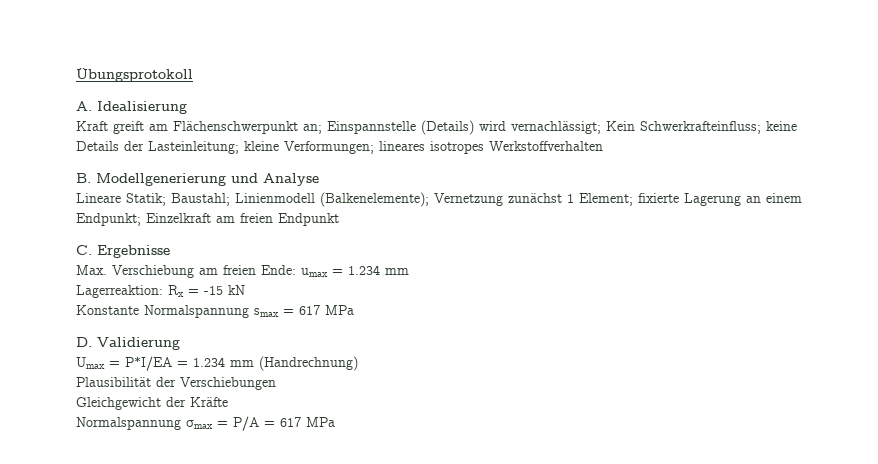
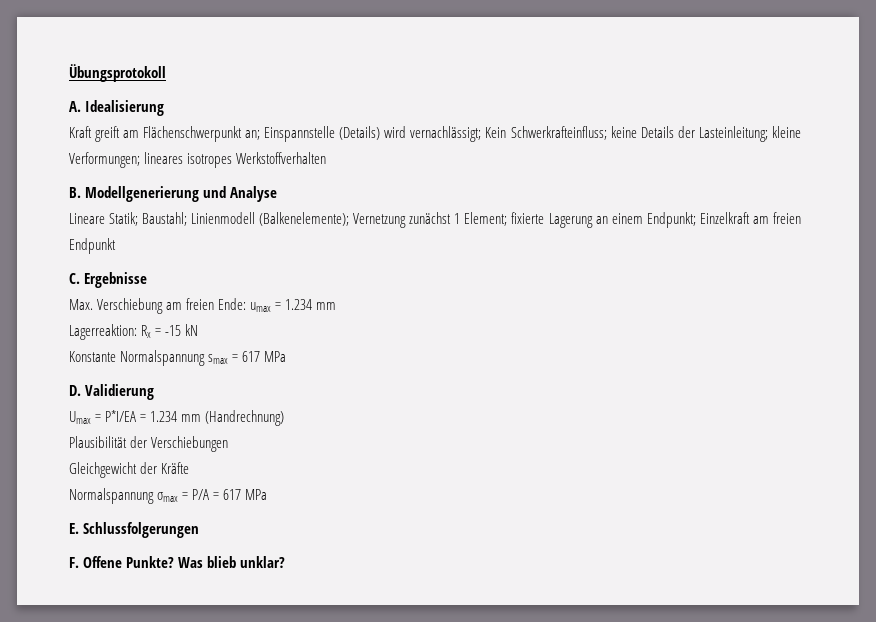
(335, 422) none -> [69,522,200,538] [69,556,286,568] // E. Schlussfolgerungen // F. Offene Punkte? Was blieb unklar?

